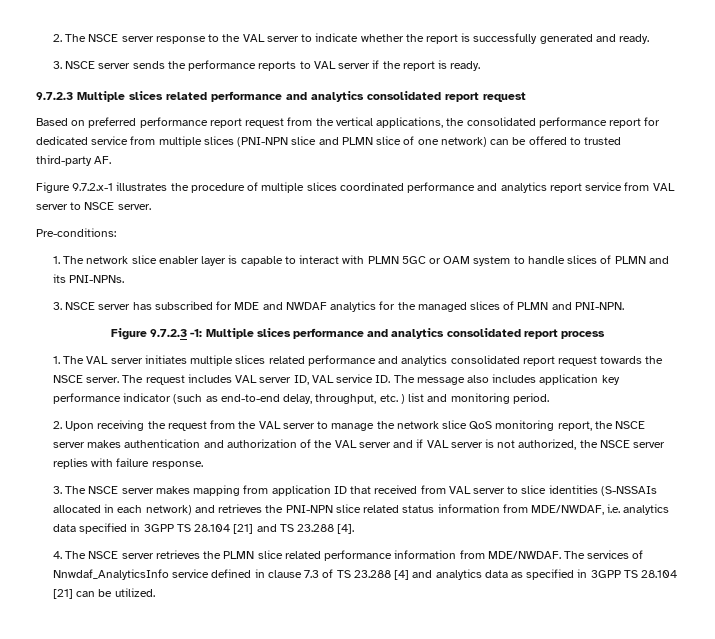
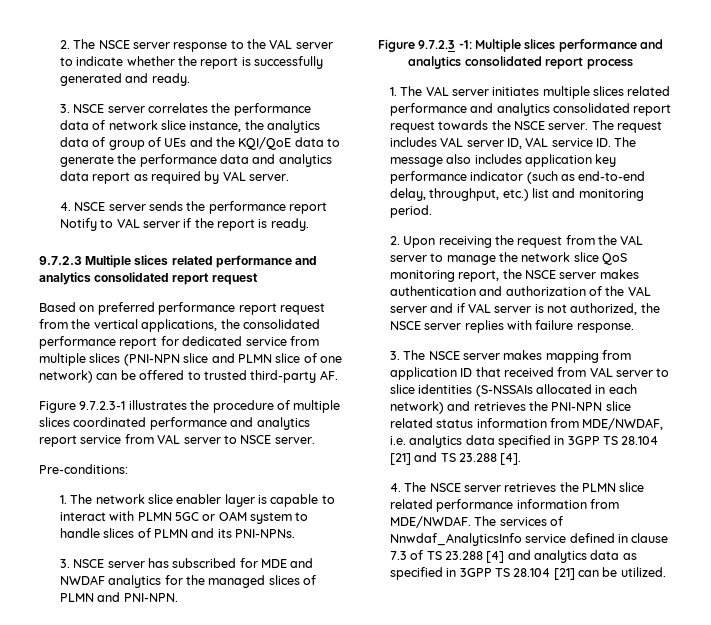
(131, 66) none -> [147,103,311,116] [59,120,321,133] [59,137,341,150] [59,154,332,167] [59,171,290,184] [59,202,146,211] correlates the performance data of network slice instance, the analytics data of group of UEs and the KQI/QoE data to generate the performance data and analytics data report as required by VAL server. // 4. NSCE server
[258,61,297,71] reports -> [289,202,328,214] [59,218,97,231] report Notify
[72,183,114,191] 9.7.2.x-1 -> [79,401,126,410] 9.7.2.3-1
[379,394,405,404] etc. ) -> [502,189,529,201] etc.)

